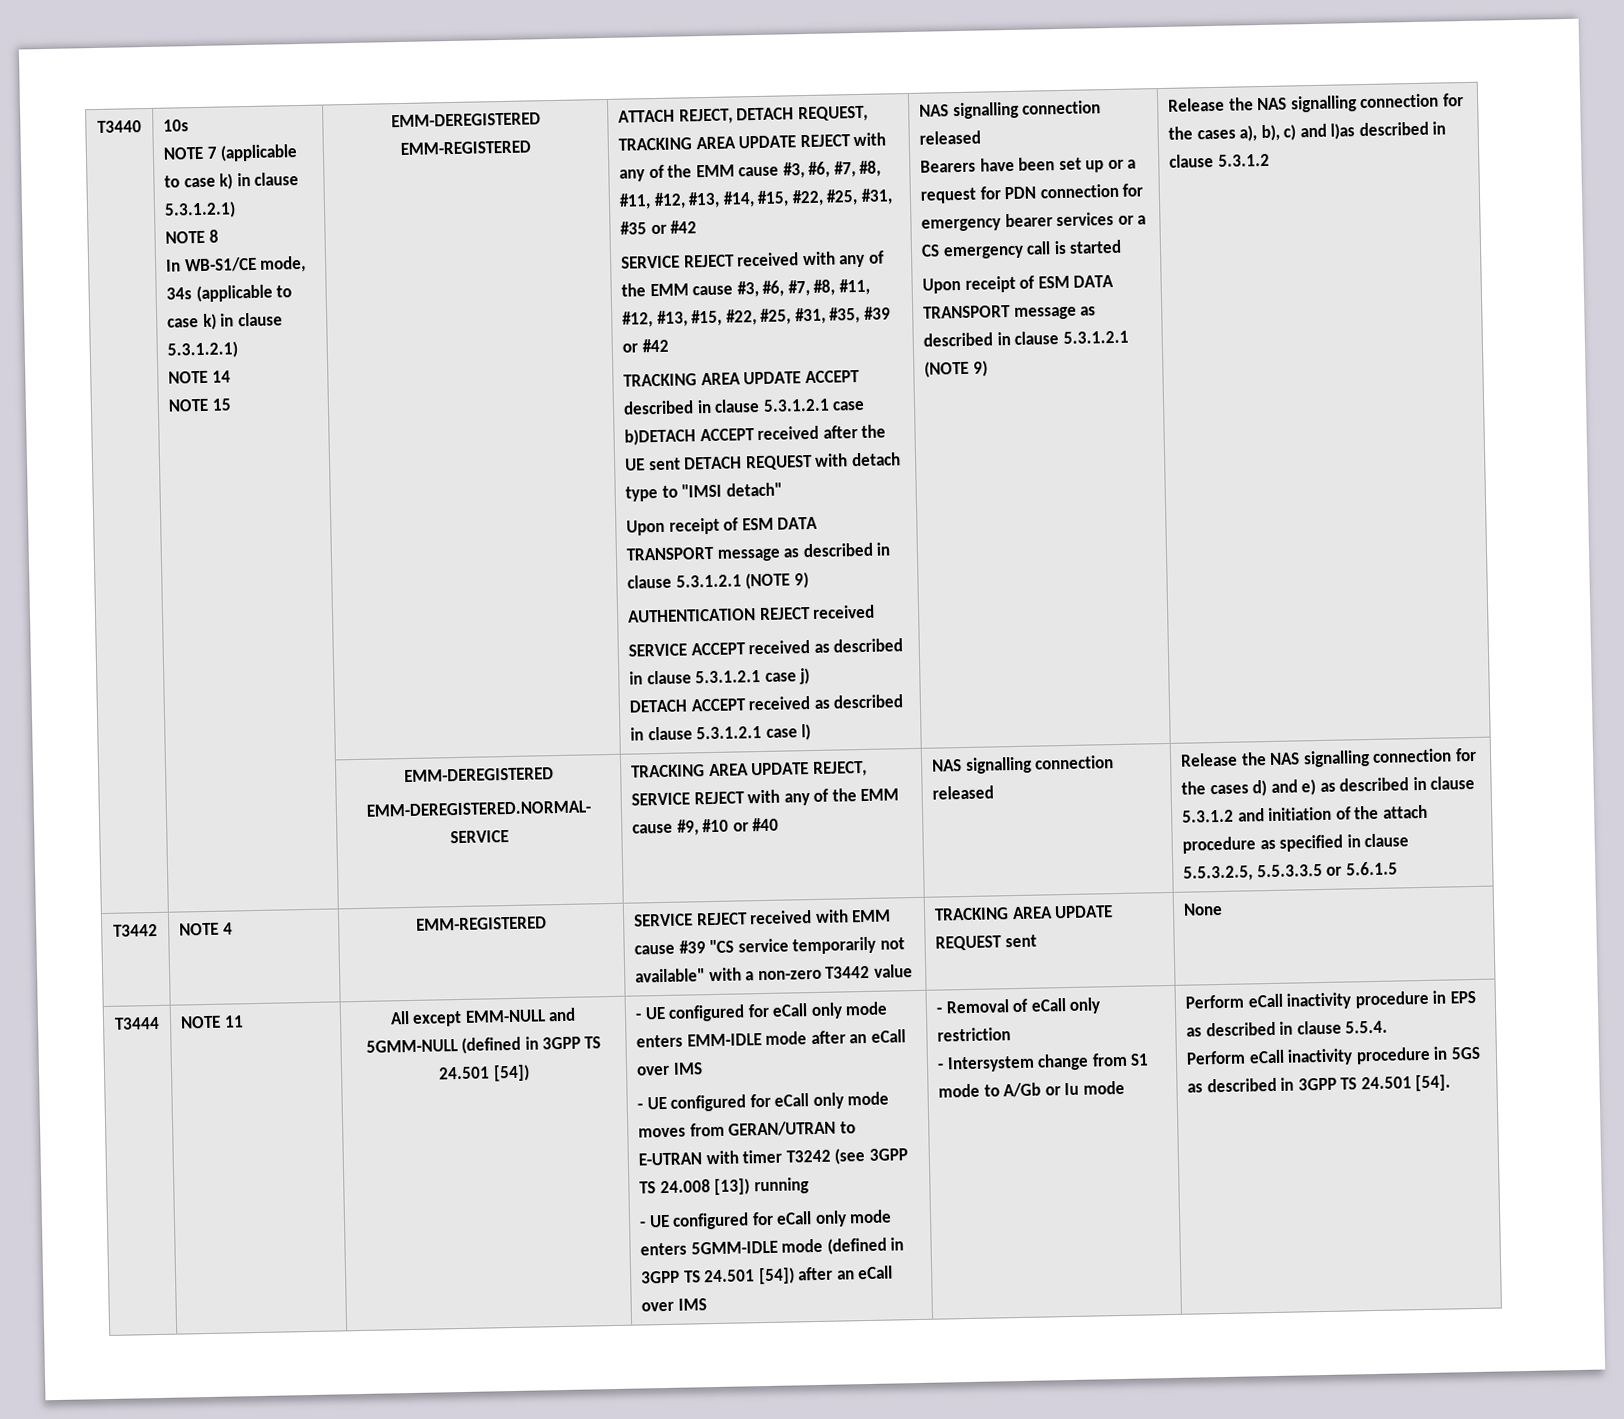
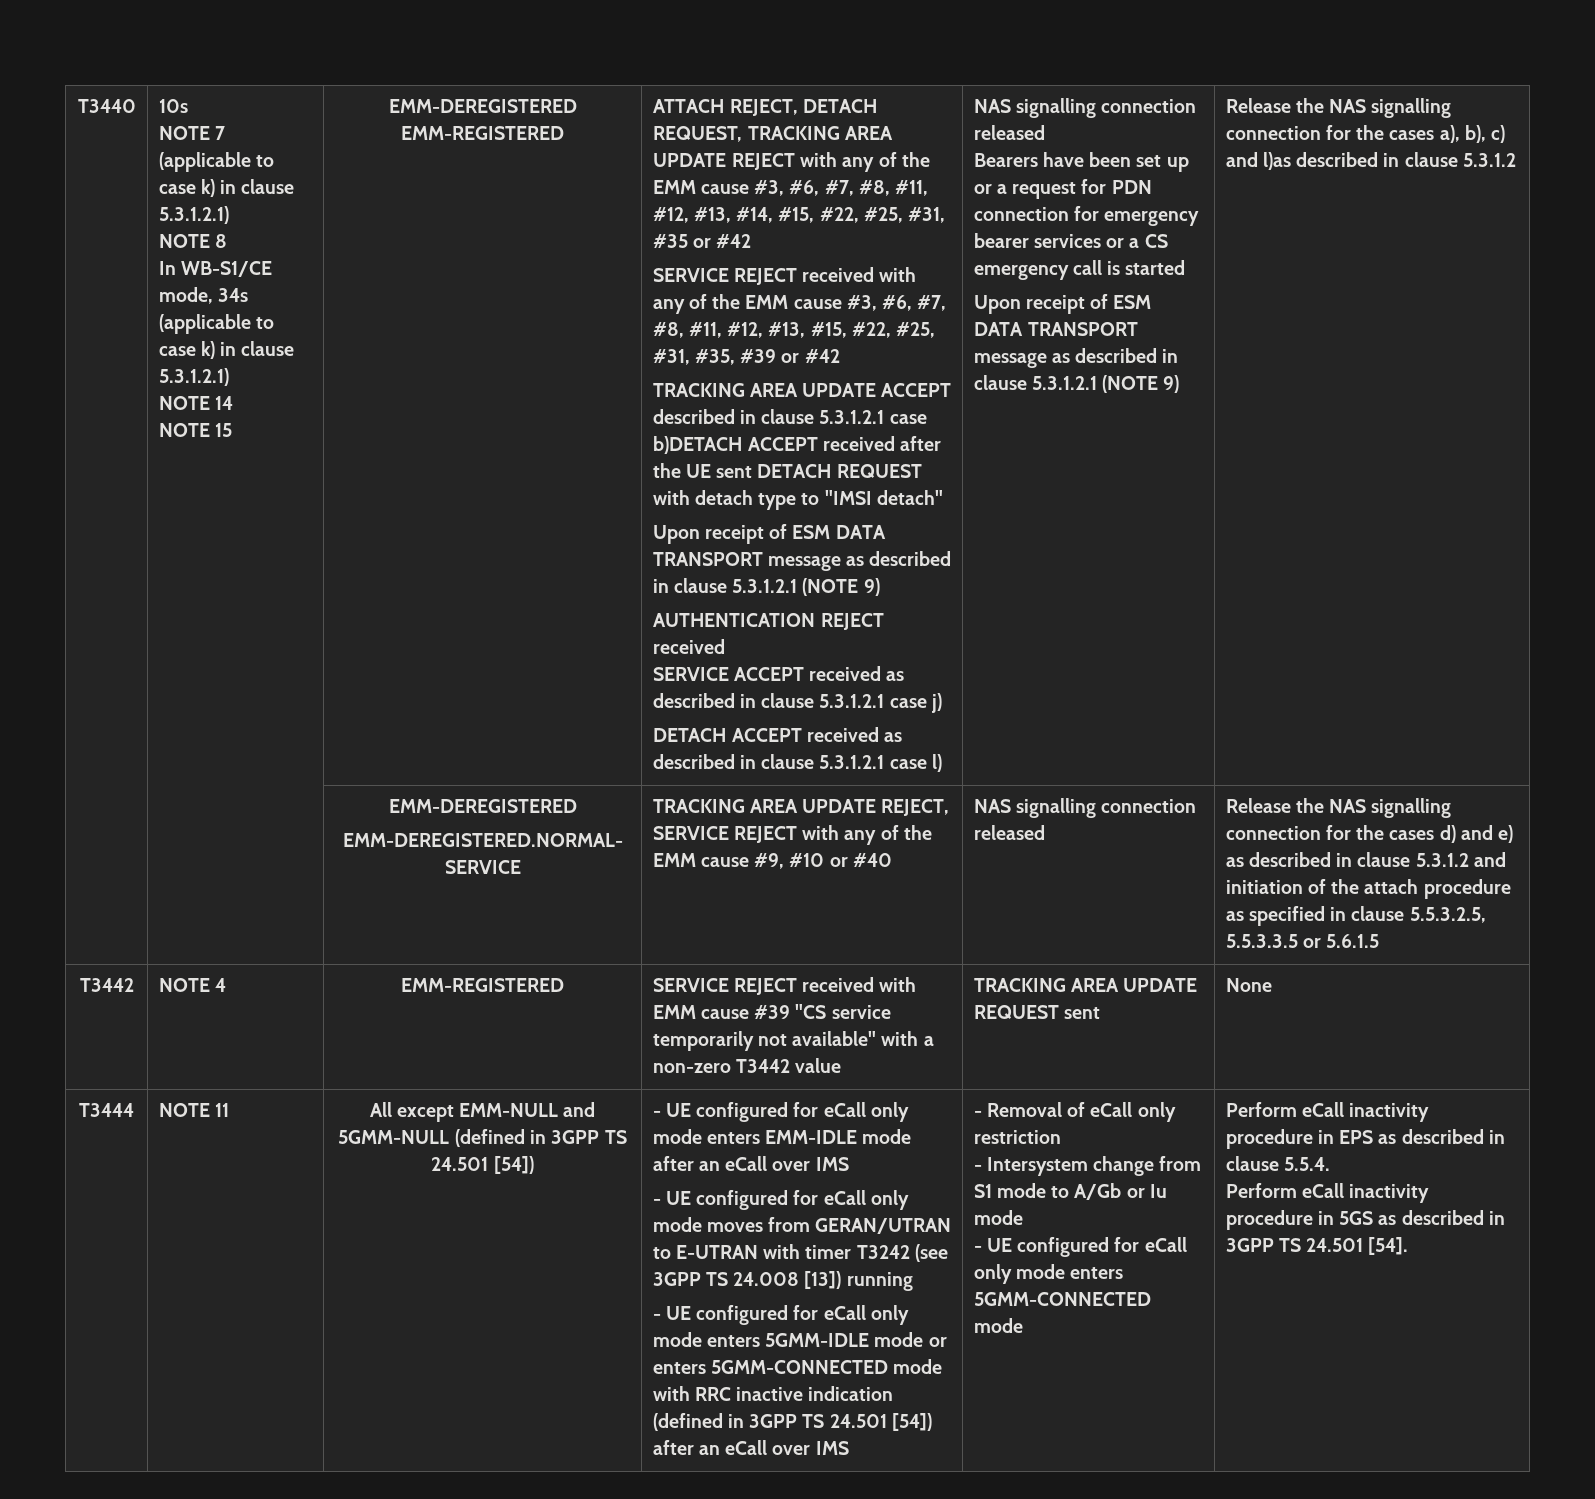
(824, 1245) none -> [928,1337,947,1347] [652,1359,943,1374] [652,1386,894,1401] or enters 5GMM-CONNECTED mode with RRC inactive indication
(1125, 1087) none -> [973,1237,1187,1257] [973,1264,1124,1284] [973,1292,1151,1306] [973,1318,1023,1333] // - UE configured for eCall only mode enters 5GMM-CONNECTED mode

